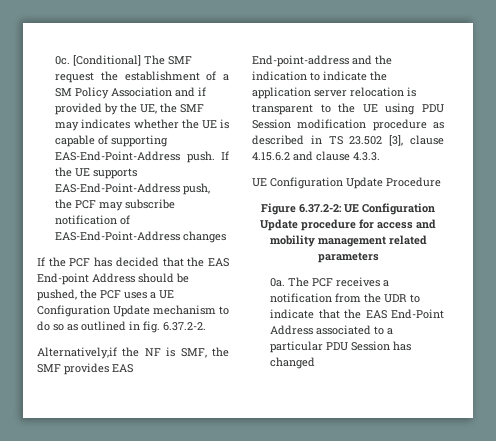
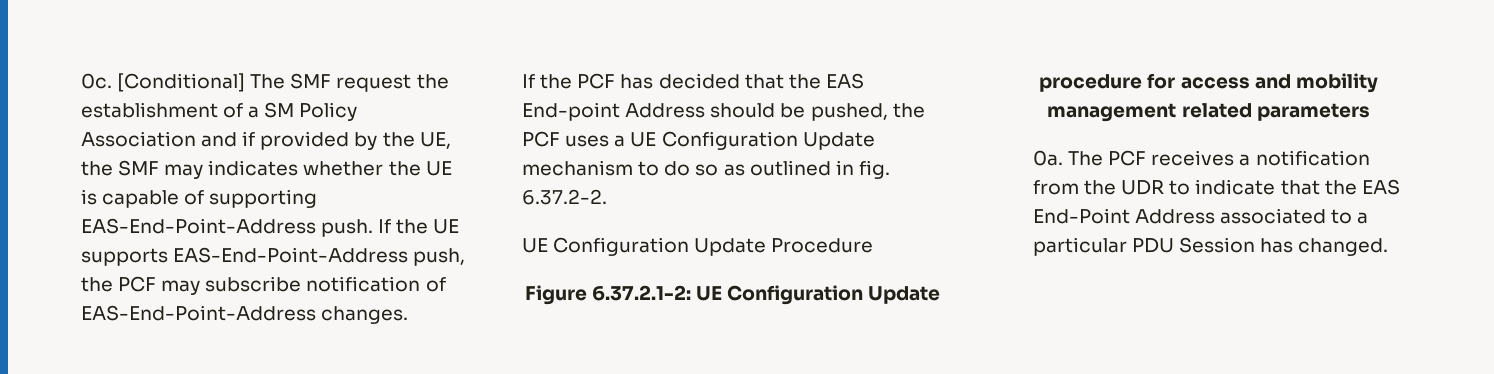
[183,231,227,243] changes -> [320,306,408,324] changes.
[37,347,230,359] [37,363,133,375] [252,55,392,67] [252,71,387,81] [252,87,416,99] [252,103,444,115] [252,119,444,131] [252,135,444,146] [252,151,380,161] // Alternatively,if the NF is SMF, the SMF provides EAS End-point-address and the indication to indicate the application server relocation is transparent to the UE using PDU Session modification procedure as described in TS 23.502 [3], clause 4.15.6.2 and clause 4.3.3. -> (607, 197) none
[299,204,342,213] 6.37.2-2: -> [591,285,691,301] 6.37.2.1-2:
[270,357,316,369] changed -> [1298,238,1389,256] changed.

